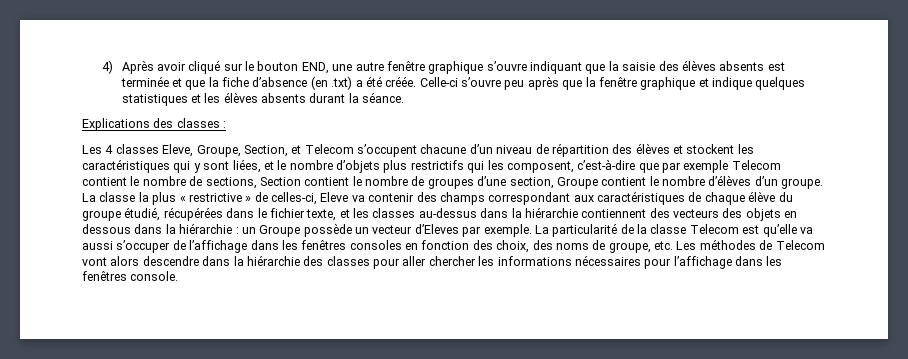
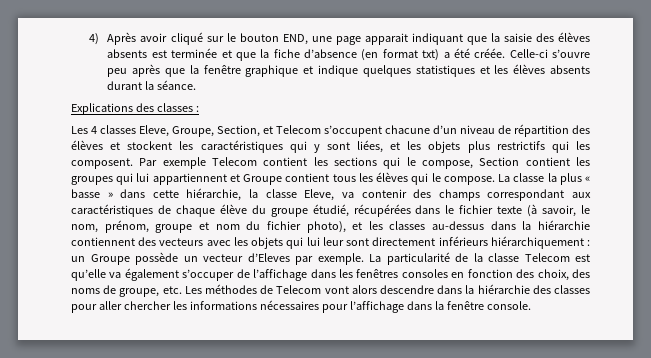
[355,61,527,74] autre fenêtre graphique s’ouvre -> [335,33,408,45] page apparait
[331,76,353,90] .txt) -> [382,49,440,61] format txt)
[277,160,380,173] le nombre d’objets -> [407,141,461,153] les objets
[506,159,781,173] [82,175,824,189] composent, c’est-à-dire que par exemple Telecom contient le nombre de sections, Section contient le nombre de groupes d’une section, Groupe contient le nombre d’élèves d’un groupe. -> [71,157,590,169] [71,172,495,185] composent. Par exemple Telecom contient les sections qui le compose, Section contient les groupes qui lui appartiennent et Groupe contient tous les élèves qui le compose.
[188,192,349,205] restrictive » de celles-ci, Eleve -> [71,188,335,201] basse » dans cette hiérarchie, la classe Eleve,
[306,209,337,221] texte, -> [497,204,591,217] [71,220,346,233] texte (à savoir, le nom, prénom, groupe et nom du fichier photo),
[722,208,798,221] [82,223,233,234] des objets en dessous dans la hiérarchie -> [206,236,584,249] avec les objets qui lui leur sont directement inférieurs hiérarchiquement
[82,241,113,250] aussi -> [124,268,179,281] également
[766,256,783,266] [82,271,127,281] les fenêtres -> [434,301,484,310] la fenêtre

